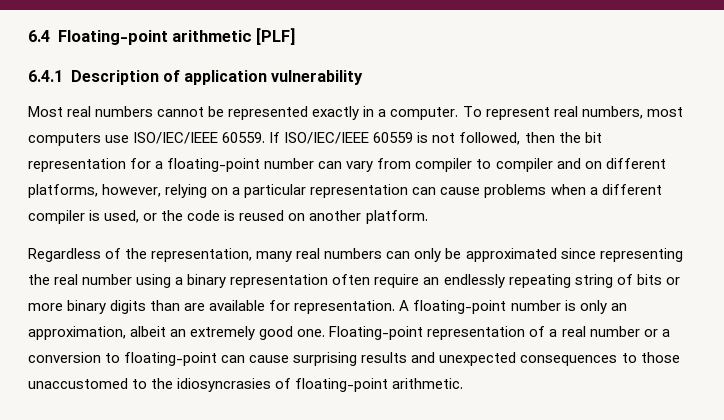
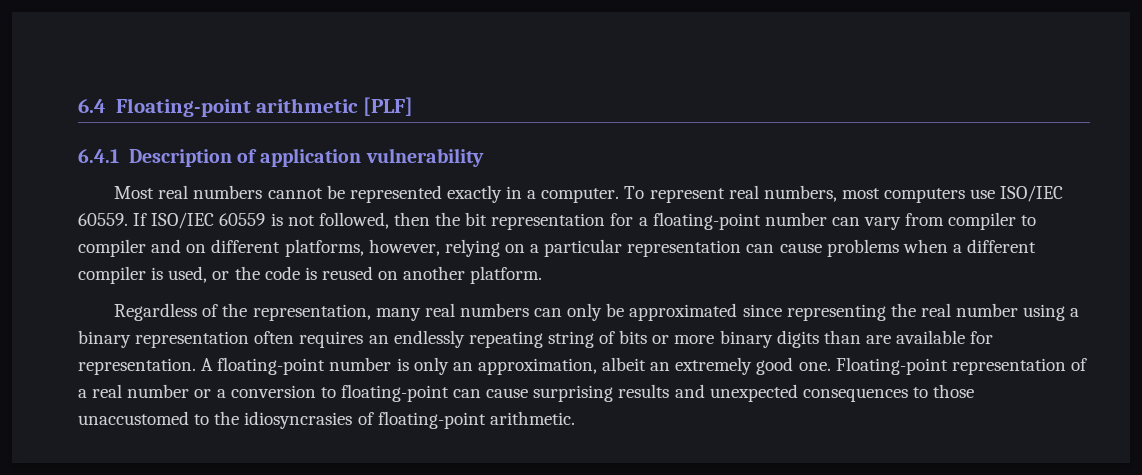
[133,132,219,144] ISO/IEC/IEEE -> [1000,185,1064,202] ISO/IEC
[284,132,370,144] ISO/IEC/IEEE -> [151,212,215,229] ISO/IEC
[374,274,420,288] require -> [299,331,364,348] requires

